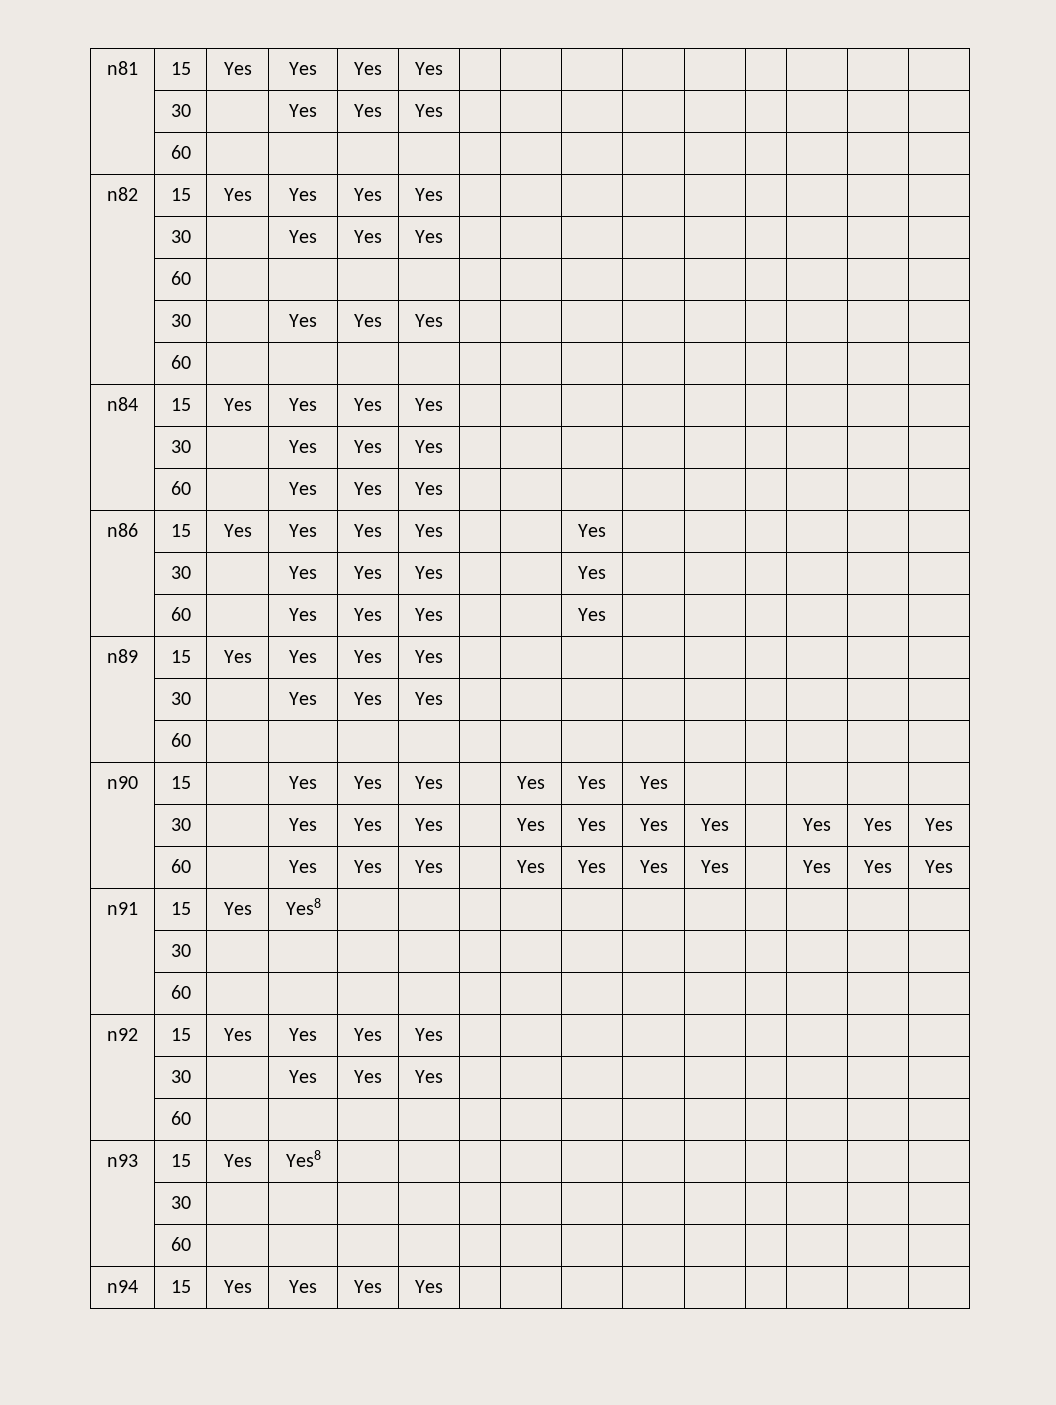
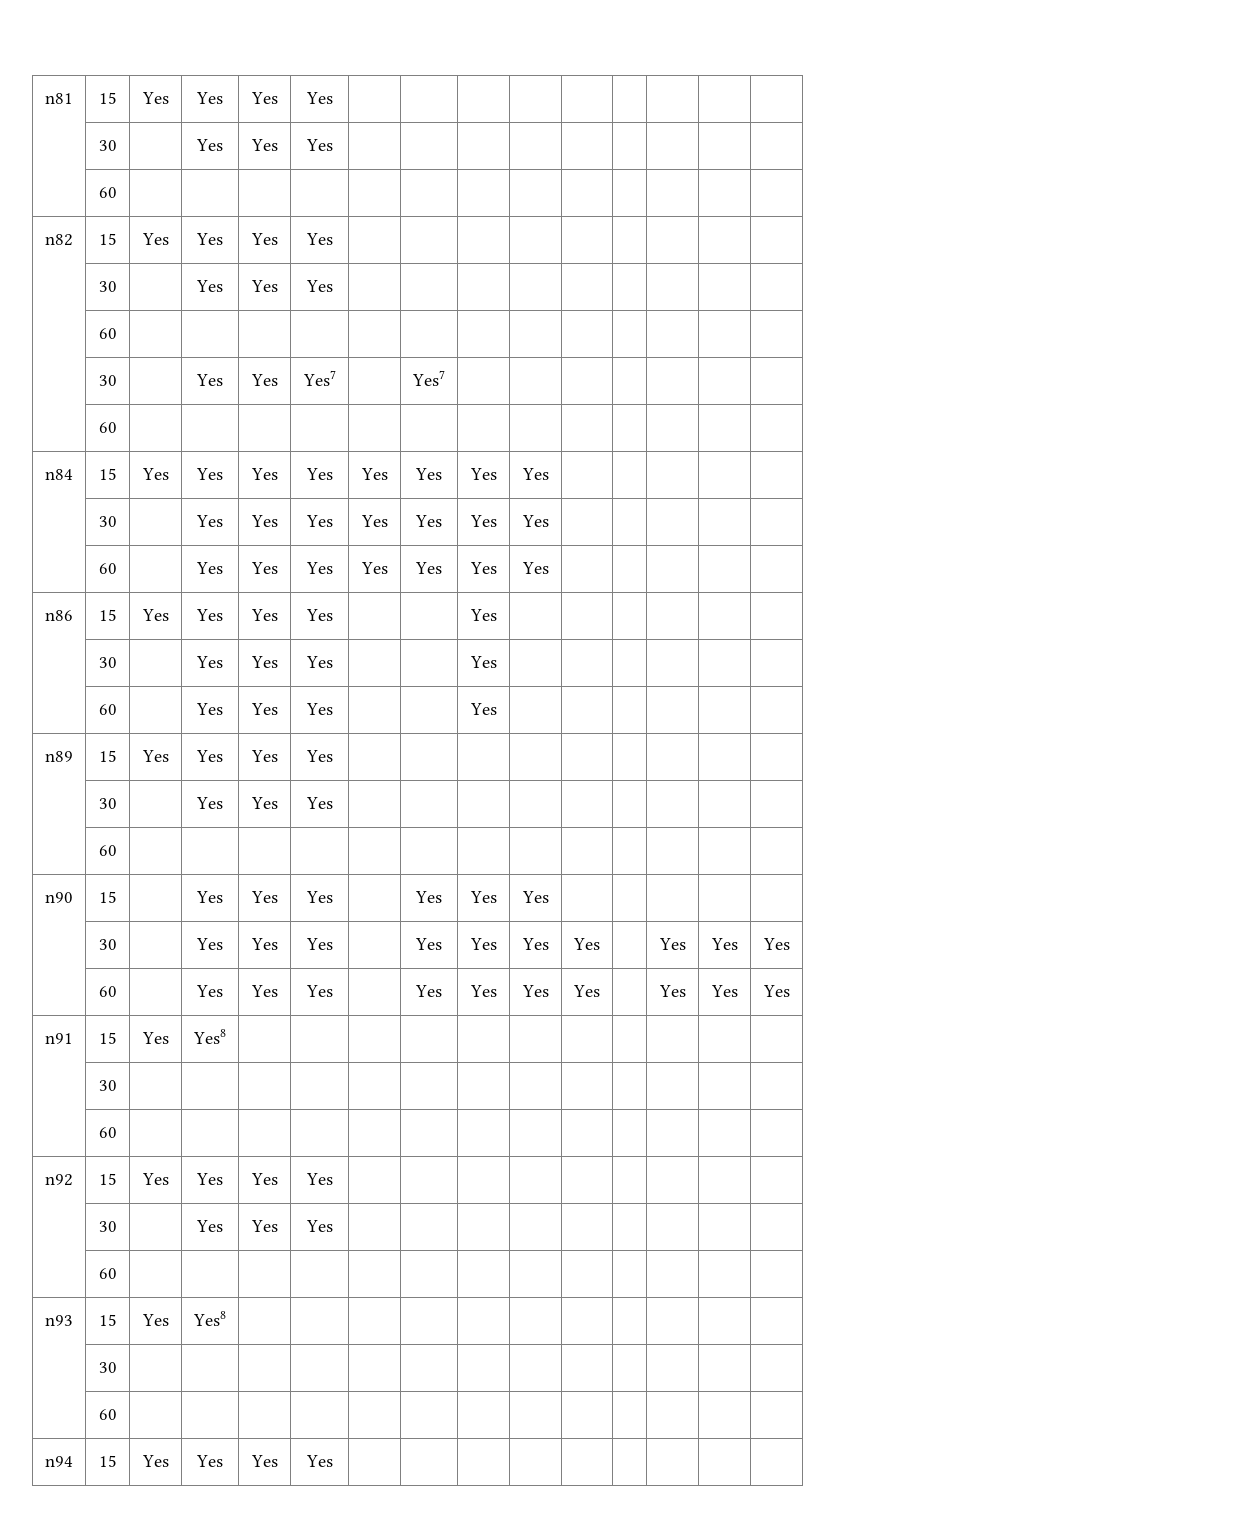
[414,314,443,327] Yes | | -> [302,370,336,386] [412,370,445,386] Yes7 | | Yes7
[170,440,191,453] [289,440,317,453] [354,440,382,453] [414,440,443,453] [170,481,191,495] [289,482,317,495] [354,482,382,495] [414,482,443,495] | | | | | | | | // | 30 | | Yes | Yes | Yes | | | | | | | | | // | 60 | | Yes | Yes | Yes | | | | -> [360,468,388,480] [415,468,442,480] [469,468,497,480] [521,468,549,480] [98,516,117,527] [196,515,223,527] [250,515,278,527] [305,515,333,527] [360,515,388,527] [415,515,442,527] [469,515,497,527] [521,515,549,527] [98,563,117,574] [196,562,223,574] [250,562,278,574] [305,562,333,574] [360,562,388,574] [415,562,442,574] [469,562,497,574] [521,562,549,574] Yes | Yes | Yes | Yes | | | | | // | 30 | | Yes | Yes | Yes | Yes | Yes | Yes | Yes | | | | | // | 60 | | Yes | Yes | Yes | Yes | Yes | Yes | Yes

